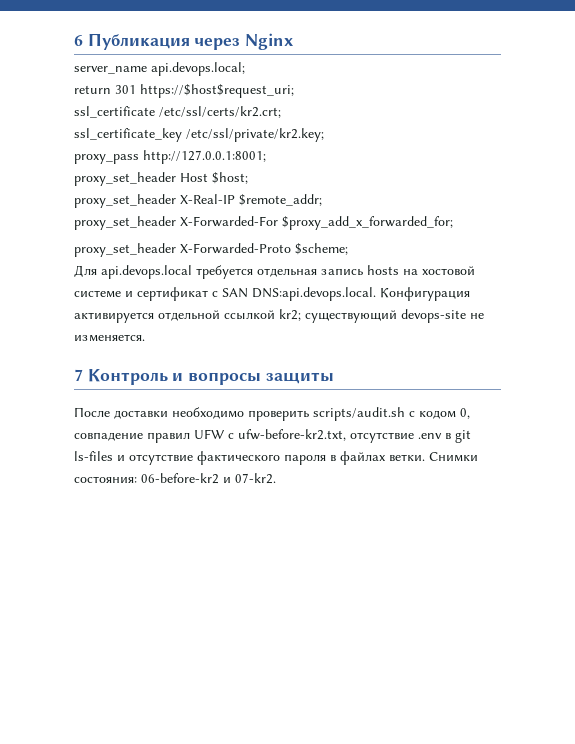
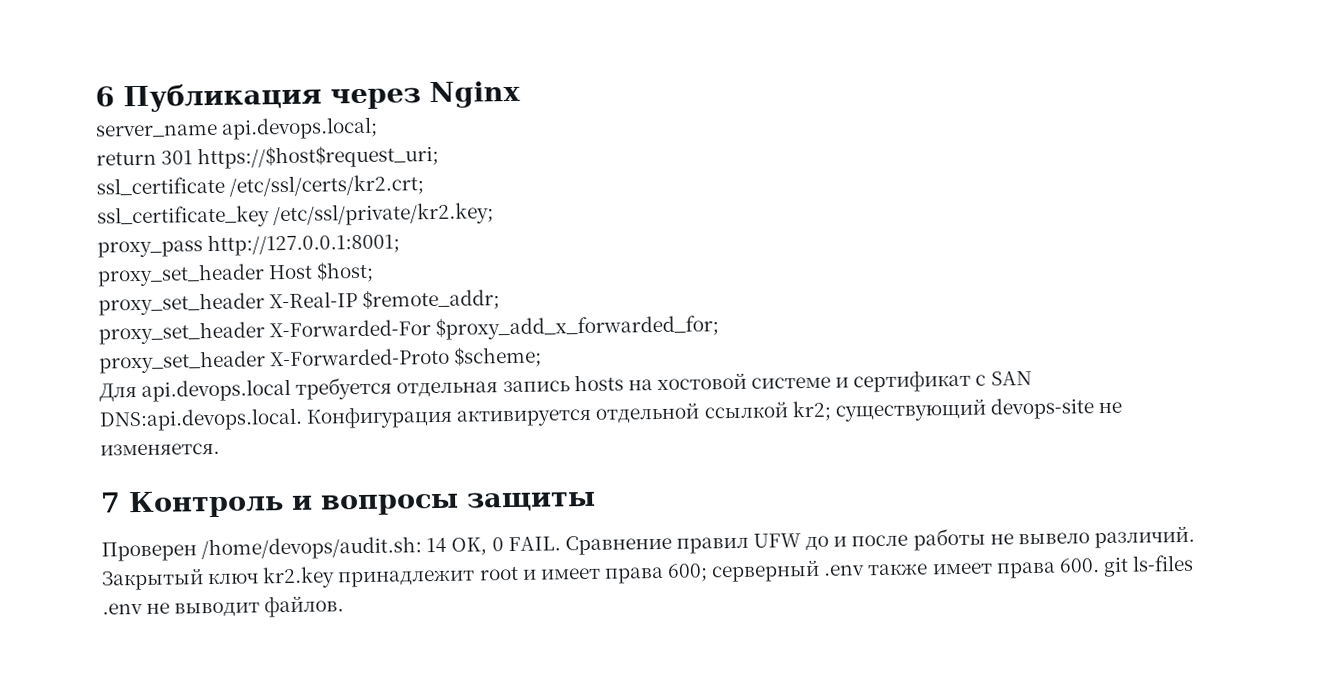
[74,407,470,421] [74,429,471,443] [74,451,478,465] [74,473,276,484] После доставки необходимо проверить scripts/audit.sh с кодом 0, совпадение правил UFW с ufw-before-kr2.txt, отсутствие .env в git ls-files и отсутствие фактического пароля в файлах ветки. Снимки состояния: 06-before-kr2 и 07-kr2. -> [101,525,1195,562] [101,554,1195,591] [102,595,345,618] Проверен /home/devops/audit.sh: 14 OK, 0 FAIL. Сравнение правил UFW до и после работы не вывело различий. Закрытый ключ kr2.key принадлежит root и имеет права 600; серверный .env также имеет права 600. git ls-files .env не выводит файлов.

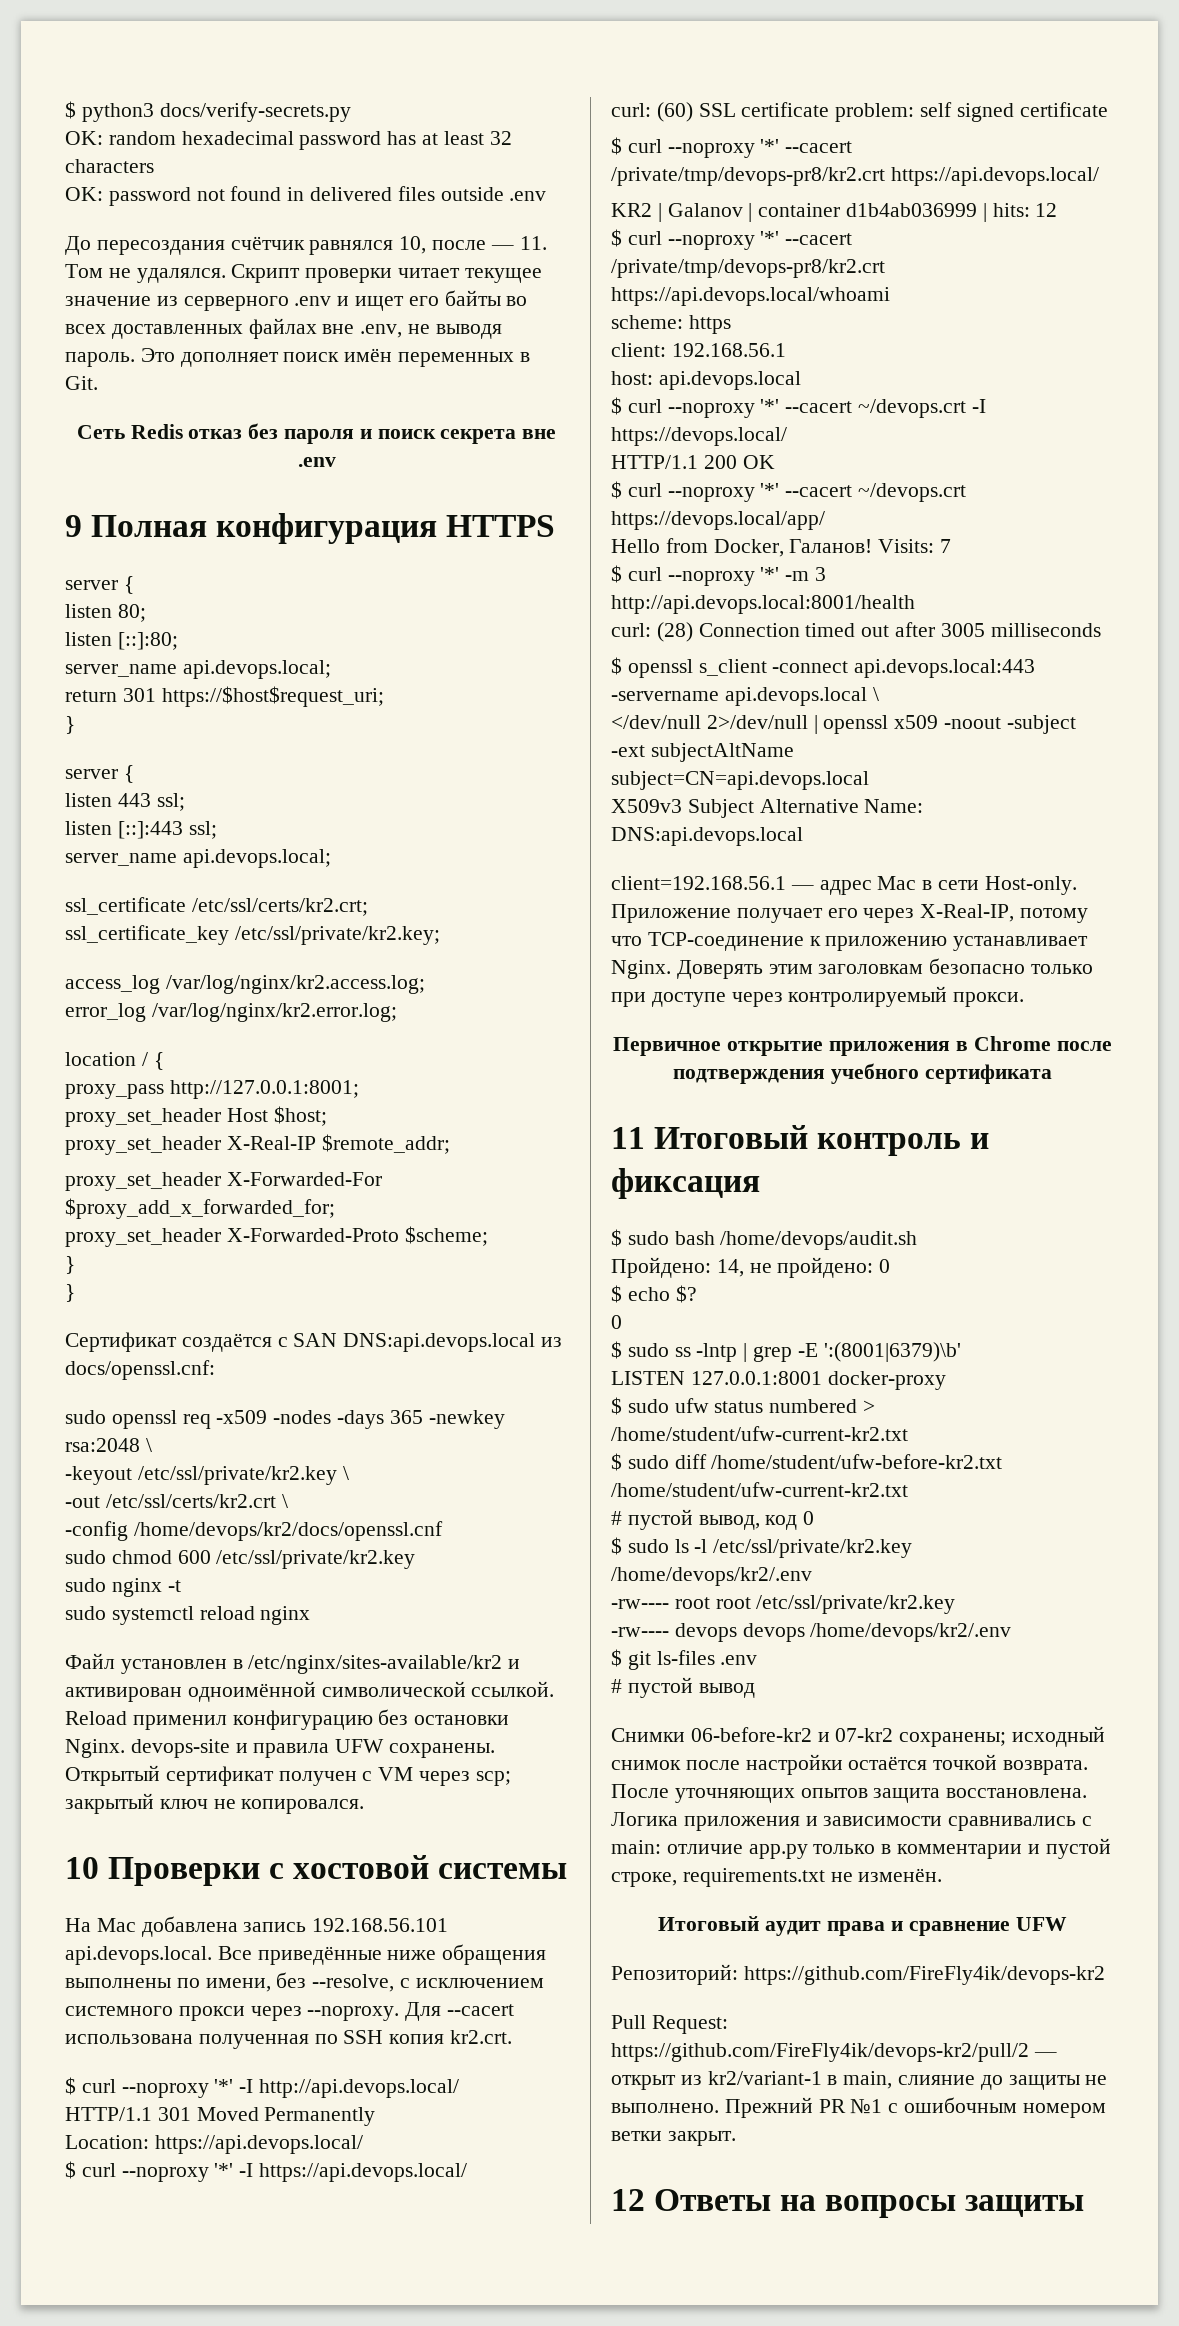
[95,80,521,113] 6 Публикация через Nginx -> [65,101,351,122] [65,131,512,150] [65,159,154,173] [65,186,547,206] [65,236,547,255] [65,264,542,283] [65,290,528,311] [65,318,502,339] [65,348,530,367] [65,376,98,390] [76,423,557,444] [297,457,336,467] [65,513,556,544] [65,576,134,594] [65,604,146,622] [65,632,178,650] $ python3 docs/verify-secrets.py // OK: random hexadecimal password has at least 32 characters // OK: password not found in delivered files outside .env // До пересоздания счётчик равнялся 10, после — 11. Том не удалялся. Скрипт проверки читает текущее значение из серверного .env и ищет его байты во всех доставленных файлах вне .env, не выводя пароль. Это дополняет поиск имён переменных в Git. // Сеть Redis отказ без пароля и поиск секрета вне .env // 9 Полная конфигурация HTTPS // server { // listen 80; // listen [::]:80;
[96,174,425,197] [97,202,495,229] ssl_certificate /etc/ssl/certs/kr2.crt; // ssl_certificate_key /etc/ssl/private/kr2.key; -> [65,716,75,734] [65,765,134,783] [65,793,185,811] [65,821,217,839] [65,849,331,868] [65,897,368,916] [65,925,440,945] [65,975,425,994] [65,1003,397,1022] [65,1052,164,1070] } // server { // listen 443 ssl; // listen [::]:443 ssl; // server_name api.devops.local; // ssl_certificate /etc/ssl/certs/kr2.crt; // ssl_certificate_key /etc/ssl/private/kr2.key; // access_log /var/log/nginx/kr2.access.log; // error_log /var/log/nginx/kr2.error.log; // location / {
[99,369,1032,402] [99,397,1123,432] [100,442,220,456] [100,490,596,519] [101,525,1195,562] [101,554,1195,591] [102,595,345,618] Для api.devops.local требуется отдельная запись hosts на хостовой системе и сертификат с SAN DNS:api.devops.local. Конфигурация активируется отдельной ссылкой kr2; существующий devops-site не изменяется. // 7 Контроль и вопросы защиты // Проверен /home/devops/audit.sh: 14 OK, 0 FAIL. Сравнение правил UFW до и после работы не вывело различий. Закрытый ключ kr2.key принадлежит root и имеет права 600; серверный .env также имеет права 600. git ls-files .env не выводит файлов. -> [65,1256,75,1274] [65,1284,75,1302] [65,1332,563,1352] [65,1360,215,1380] [65,1410,505,1429] [65,1438,152,1452] [65,1466,349,1485] [65,1494,288,1508] [65,1521,443,1541] [65,1550,416,1569] [65,1578,181,1597] [65,1606,311,1625] [65,1653,521,1674] [65,1681,555,1702] [65,1709,510,1730] [65,1739,496,1758] [65,1765,511,1786] [65,1793,365,1814] [65,1855,568,1886] [65,1916,449,1937] [65,1944,547,1965] [65,1972,544,1992] [65,2002,515,2021] [65,2030,513,2049] [65,2077,460,2098] [65,2107,376,2126] [65,2135,363,2154] [65,2161,468,2182] [611,102,1108,122] [611,137,853,158] [611,167,1099,186] [611,203,1058,222] [611,229,853,250] [611,259,885,278] [611,287,890,306] [611,315,731,334] [611,343,786,357] [611,371,801,390] [611,397,986,418] [611,427,787,446] [611,455,775,469] [611,481,967,502] [611,511,825,530] [611,538,952,557] [611,565,827,586] [611,595,915,614] [611,622,1101,642] [611,657,1036,678] [611,687,879,706] [611,715,1076,734] [611,743,794,762] [611,771,869,790] [611,799,924,818] [611,827,803,846] [611,876,1077,895] [611,904,1089,923] [611,932,1089,951] [611,958,1094,979] [611,986,1025,1007] [613,1036,1112,1056] [673,1063,1052,1084] [611,1125,990,1156] [611,1168,760,1199] [611,1229,918,1250] [611,1257,891,1278] [611,1285,697,1303] [611,1315,622,1329] [611,1341,961,1362] [611,1371,946,1390] [611,1397,876,1415] [611,1426,908,1441] [611,1453,1003,1471] [611,1482,908,1497] [611,1509,815,1530] [611,1537,913,1558] [611,1567,812,1586] [611,1595,956,1614] [611,1623,1012,1642] [611,1649,758,1670] [611,1677,755,1698] [611,1726,1106,1747] [611,1754,1089,1775] [611,1784,1088,1803] [611,1812,1093,1831] [611,1838,1111,1859] [611,1868,943,1887] [658,1916,1067,1936] [611,1964,1105,1985] [611,2015,728,2034] [611,2043,1057,2062] [611,2071,1108,2090] [611,2097,1106,2118] [611,2131,736,2146] [611,2189,1085,2218] } // } // Сертификат создаётся с SAN DNS:api.devops.local из docs/openssl.cnf: // sudo openssl req -x509 -nodes -days 365 -newkey rsa:2048 \ // -keyout /etc/ssl/private/kr2.key \ // -out /etc/ssl/certs/kr2.crt \ // -config /home/devops/kr2/docs/openssl.cnf // sudo chmod 600 /etc/ssl/private/kr2.key // sudo nginx -t // sudo systemctl reload nginx // Файл установлен в /etc/nginx/sites-available/kr2 и активирован одноимённой символической ссылкой. Reload применил конфигурацию без остановки Nginx. devops-site и правила UFW сохранены. Открытый сертификат получен с VM через scp; закрытый ключ не копировался. // 10 Проверки с хостовой системы // На Mac добавлена запись 192.168.56.101 api.devops.local. Все приведённые ниже обращения выполнены по имени, без --resolve, с исключением системного прокси через --noproxy. Для --cacert использована полученная по SSH копия kr2.crt. // $ curl --noproxy '*' -I http://api.devops.local/ // HTTP/1.1 301 Moved Permanently // Location: https://api.devops.local/ // $ curl --noproxy '*' -I https://api.devops.local/ // curl: (60) SSL certificate problem: self signed certificate // $ curl --noproxy '*' --cacert /private/tmp/devops-pr8/kr2.crt https://api.devops.local/ // KR2 | Galanov | container d1b4ab036999 | hits: 12 // $ curl --noproxy '*' --cacert /private/tmp/devops-pr8/kr2.crt https://api.devops.local/whoami // scheme: https // client: 192.168.56.1 // host: api.devops.local // $ curl --noproxy '*' --cacert ~/devops.crt -I https://devops.local/ // HTTP/1.1 200 OK // $ curl --noproxy '*' --cacert ~/devops.crt https://devops.local/app/ // Hello from Docker, Галанов! Visits: 7 // $ curl --noproxy '*' -m 3 http://api.devops.local:8001/health // curl: (28) Connection timed out after 3005 milliseconds // $ openssl s_client -connect api.devops.local:443 -servername api.devops.local \ // </dev/null 2>/dev/null | openssl x509 -noout -subject -ext subjectAltName // subject=CN=api.devops.local // X509v3 Subject Alternative Name: DNS:api.devops.local // client=192.168.56.1 — адрес Mac в сети Host-only. Приложение получает его через X-Real-IP, потому что TCP-соединение к приложению устанавливает Nginx. Доверять этим заголовкам безопасно только при доступе через контролируемый прокси. // Первичное открытие приложения в Chrome после подтверждения учебного сертификата // 11 Итоговый контроль и фиксация // $ sudo bash /home/devops/audit.sh // Пройдено: 14, не пройдено: 0 // $ echo $? // 0 // $ sudo ss -lntp | grep -E ':(8001|6379)\b' // LISTEN 127.0.0.1:8001 docker-proxy // $ sudo ufw status numbered > /home/student/ufw-current-kr2.txt // $ sudo diff /home/student/ufw-before-kr2.txt /home/student/ufw-current-kr2.txt // # пустой вывод, код 0 // $ sudo ls -l /etc/ssl/private/kr2.key /home/devops/kr2/.env // -rw---- root root /etc/ssl/private/kr2.key // -rw---- devops devops /home/devops/kr2/.env // $ git ls-files .env // # пустой вывод // Снимки 06-before-kr2 и 07-kr2 сохранены; исходный снимок после настройки остаётся точкой возврата. После уточняющих опытов защита восстановлена. Логика приложения и зависимости сравнивались с main: отличие app.py только в комментарии и пустой строке, requirements.txt не изменён. // Итоговый аудит права и сравнение UFW // Репозиторий: https://github.com/FireFly4ik/devops-kr2 // Pull Request: https://github.com/FireFly4ik/devops-kr2/pull/2 — открыт из kr2/variant-1 в main, слияние до защиты не выполнено. Прежний PR №1 с ошибочным номером ветки закрыт. // 12 Ответы на вопросы защиты

